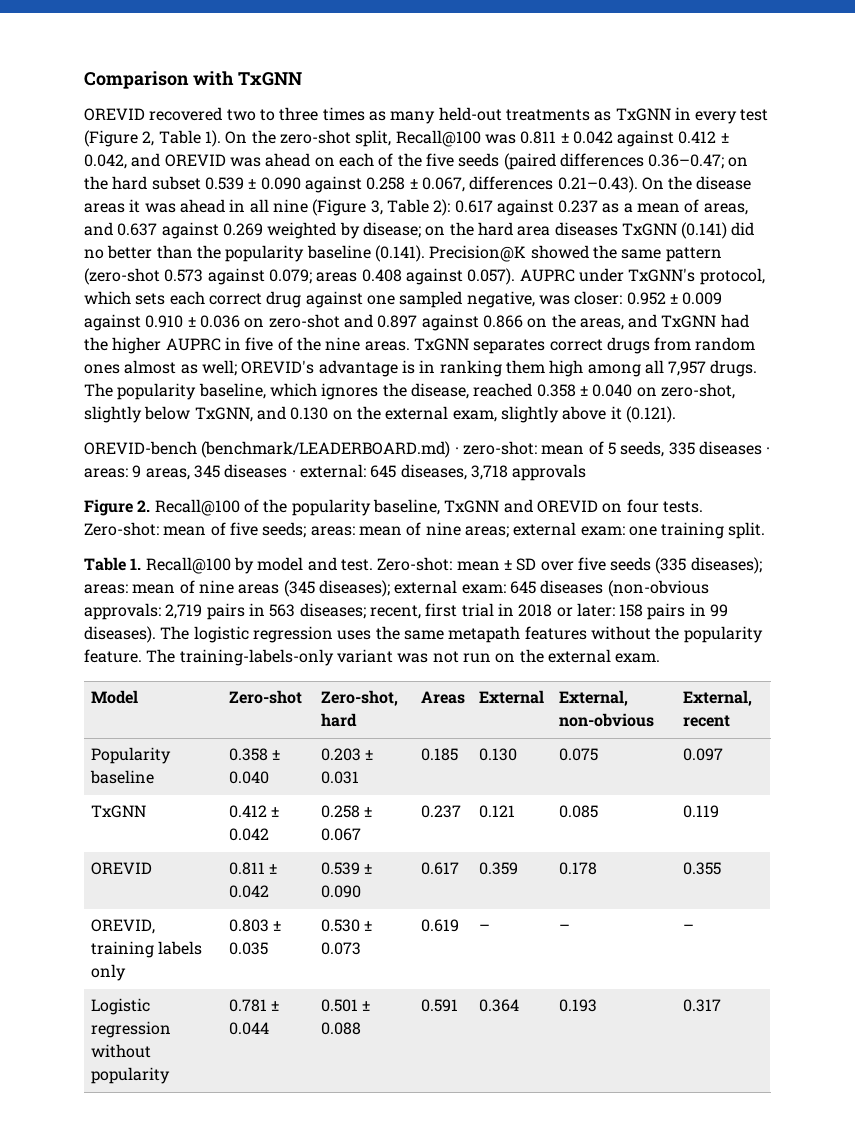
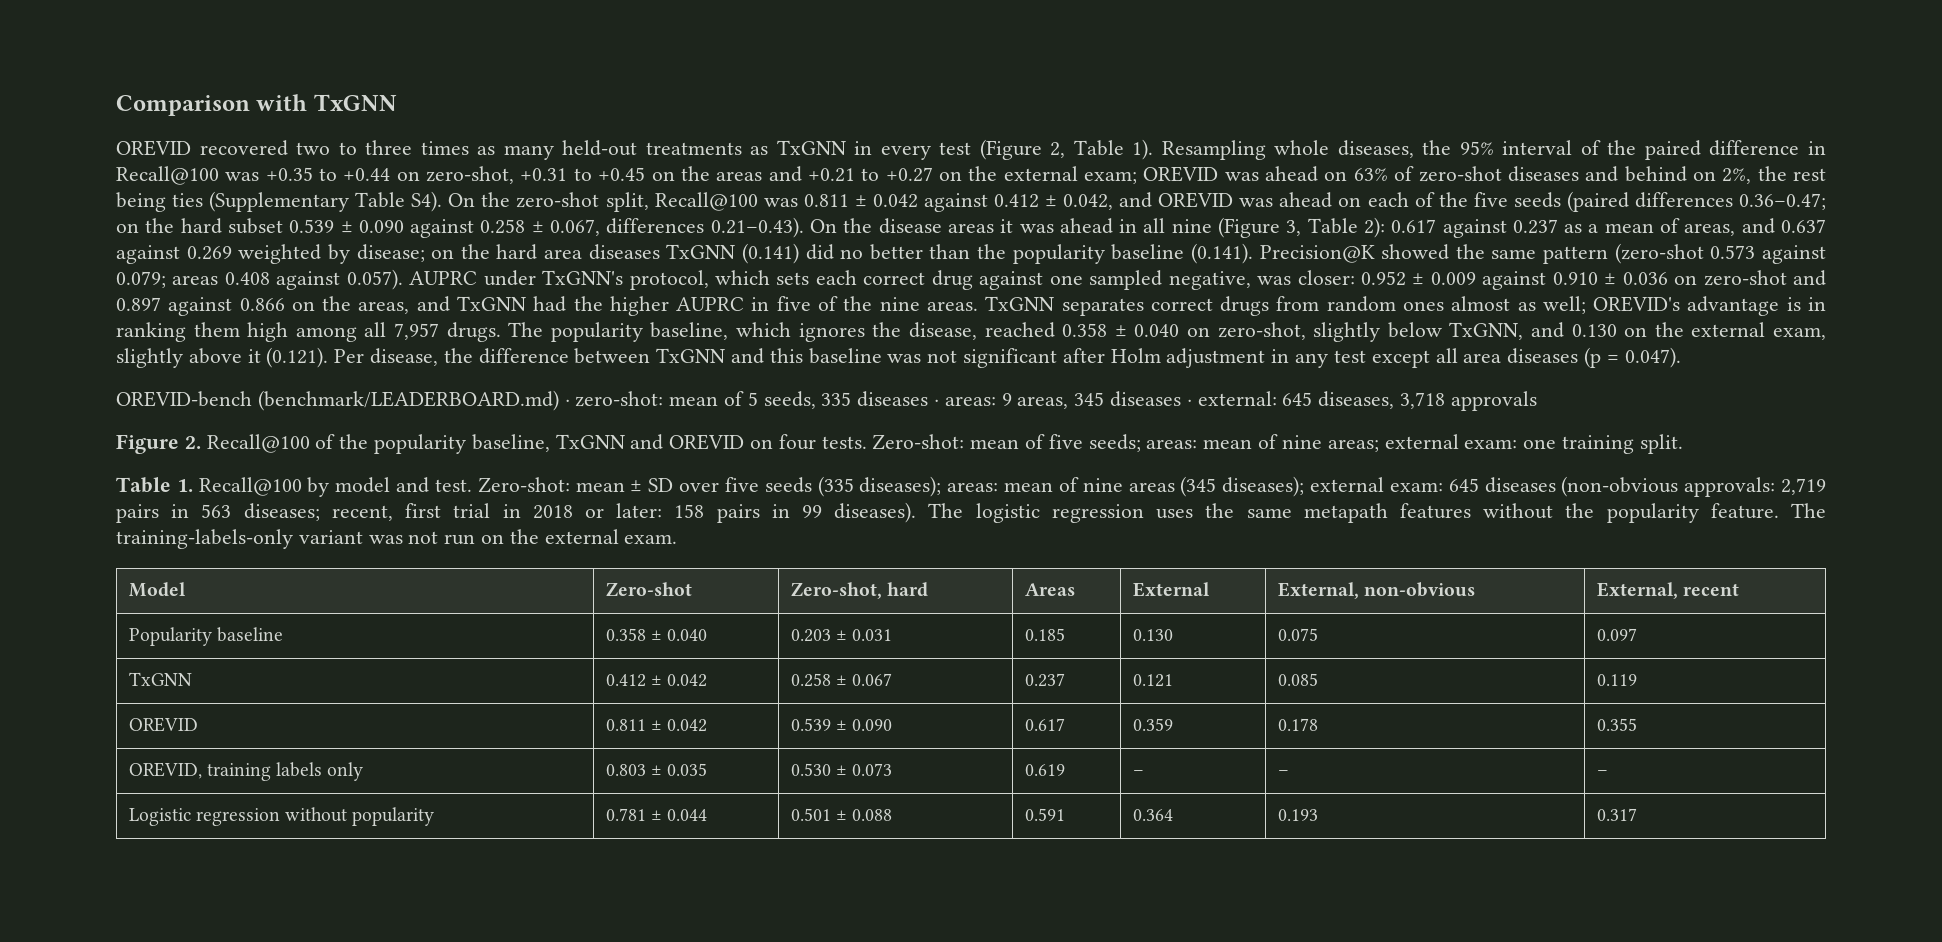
(221, 138) none -> [1161,140,1826,160] [116,166,1826,185] [116,191,443,212] Resampling whole diseases, the 95% interval of the paired difference in Recall@100 was +0.35 to +0.44 on zero-shot, +0.31 to +0.45 on the areas and +0.21 to +0.27 on the external exam; OREVID was ahead on 63% of zero-shot diseases and behind on 2%, the rest being ties (Supplementary Table S4).
(676, 414) none -> [334,347,1681,368] Per disease, the difference between TxGNN and this baseline was not significant after Holm adjustment in any test except all area diseases (p = 0.047).

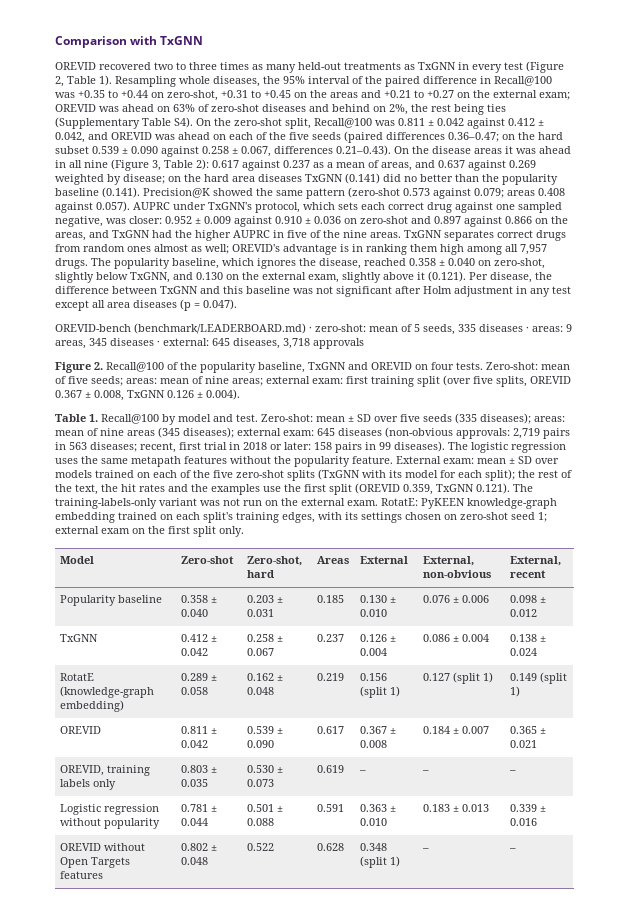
[1523,434,1683,454] one training split. -> [346,375,571,387] [55,389,240,401] first training split (over five splits, OREVID 0.367 ± 0.008, TxGNN 0.126 ± 0.004).
(1779, 511) none -> [396,456,559,464] [55,469,572,481] [55,483,510,495] External exam: mean ± SD over models trained on each of the five zero-shot splits (TxGNN with its model for each split); the rest of the text, the hit rates and the examples use the first split (OREVID 0.359, TxGNN 0.121).
(678, 539) none -> [381,498,557,509] [55,512,547,523] [55,526,244,537] RotatE: PyKEEN knowledge-graph embedding trained on each split's training edges, with its settings chosen on zero-shot seed 1; external exam on the first split only.
[1277,628,1318,641] [1596,628,1637,641] | 0.075 | 0.097 -> [389,597,396,603] [359,609,387,617] [422,595,489,603] [509,595,546,603] [509,609,537,617] ± 0.010 | 0.076 ± 0.006 | 0.098 ± 0.012
[1132,674,1173,687] [1277,673,1318,686] [1596,674,1637,686] 0.121 | 0.085 | 0.119 -> [359,634,396,642] [359,648,387,656] [422,634,489,642] [509,634,546,642] [509,648,537,656] [59,673,94,681] [59,686,154,698] [59,700,124,712] [180,673,217,681] [180,687,208,695] [246,673,283,681] [246,687,274,695] [316,673,344,681] [359,673,387,681] [359,686,400,698] [422,672,493,684] [509,672,567,684] [509,686,520,697] 0.126 ± 0.004 | 0.086 ± 0.004 | 0.138 ± 0.024 // RotatE (knowledge-graph embedding) | 0.289 ± 0.058 | 0.162 ± 0.048 | 0.219 | 0.156 (split 1) | 0.127 (split 1) | 0.149 (split 1)
[1132,718,1173,731] [1277,718,1318,731] [1596,718,1637,731] 0.359 | 0.178 | 0.355 -> [359,726,396,734] [359,740,387,748] [422,726,489,734] [509,726,546,734] [509,740,537,748] 0.367 ± 0.008 | 0.184 ± 0.007 | 0.365 ± 0.021
[1132,809,1173,821] [1277,809,1318,821] [1596,808,1637,821] 0.364 | 0.193 | 0.317 -> [359,804,396,812] [359,818,387,826] [422,804,489,812] [509,804,546,812] [509,818,537,826] [59,843,145,851] [59,857,130,868] [59,871,103,879] [180,843,217,851] [180,857,208,865] [246,843,274,851] [316,843,344,851] [359,843,387,851] [359,856,400,868] [421,848,429,851] [508,848,516,851] 0.363 ± 0.010 | 0.183 ± 0.013 | 0.339 ± 0.016 // OREVID without Open Targets features | 0.802 ± 0.048 | 0.522 | 0.628 | 0.348 (split 1) | – | –

